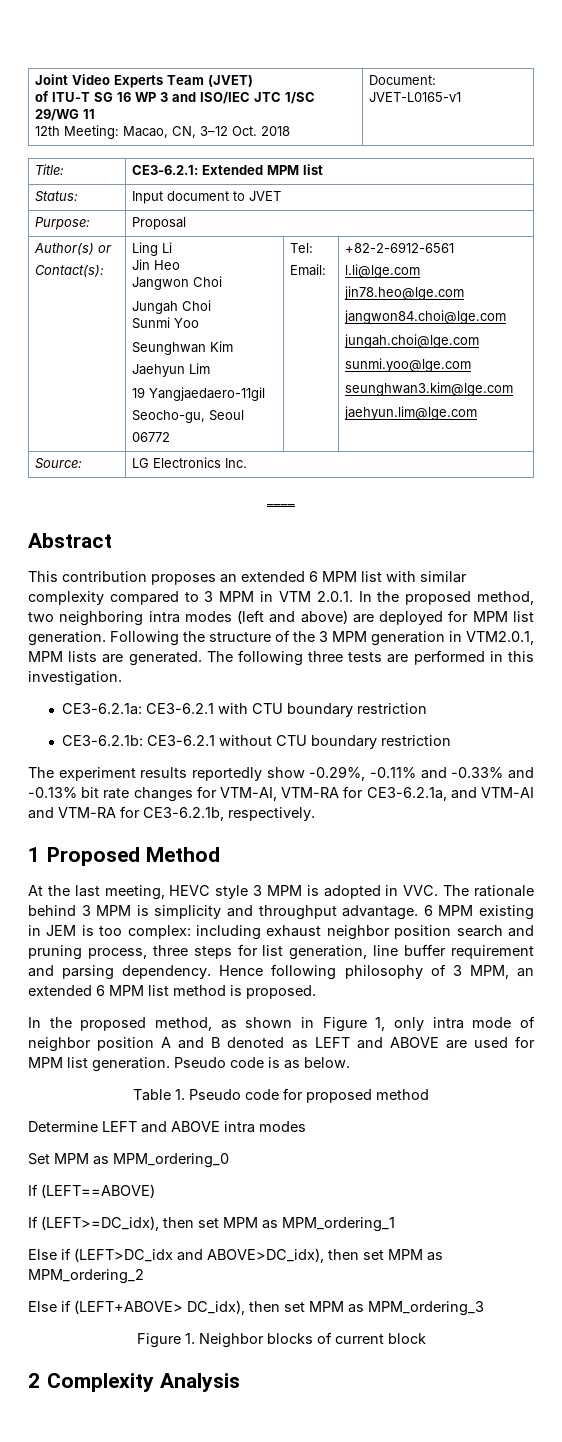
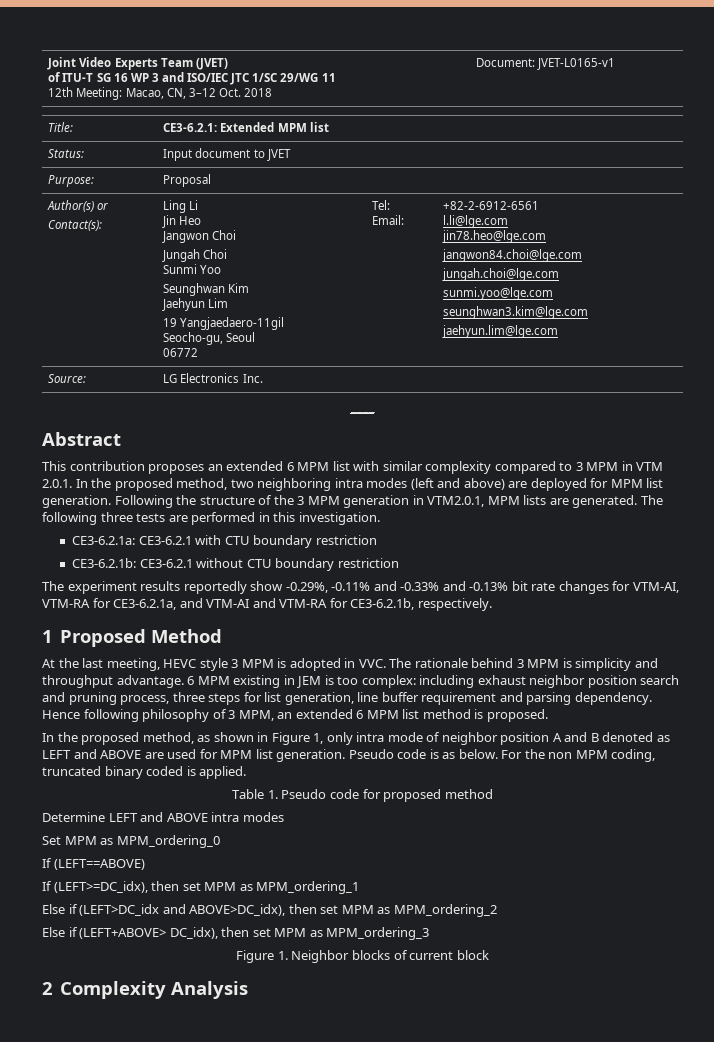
(350, 1062) none -> [501,749,656,762] [42,766,247,779] For the non MPM coding, truncated binary coded is applied.

